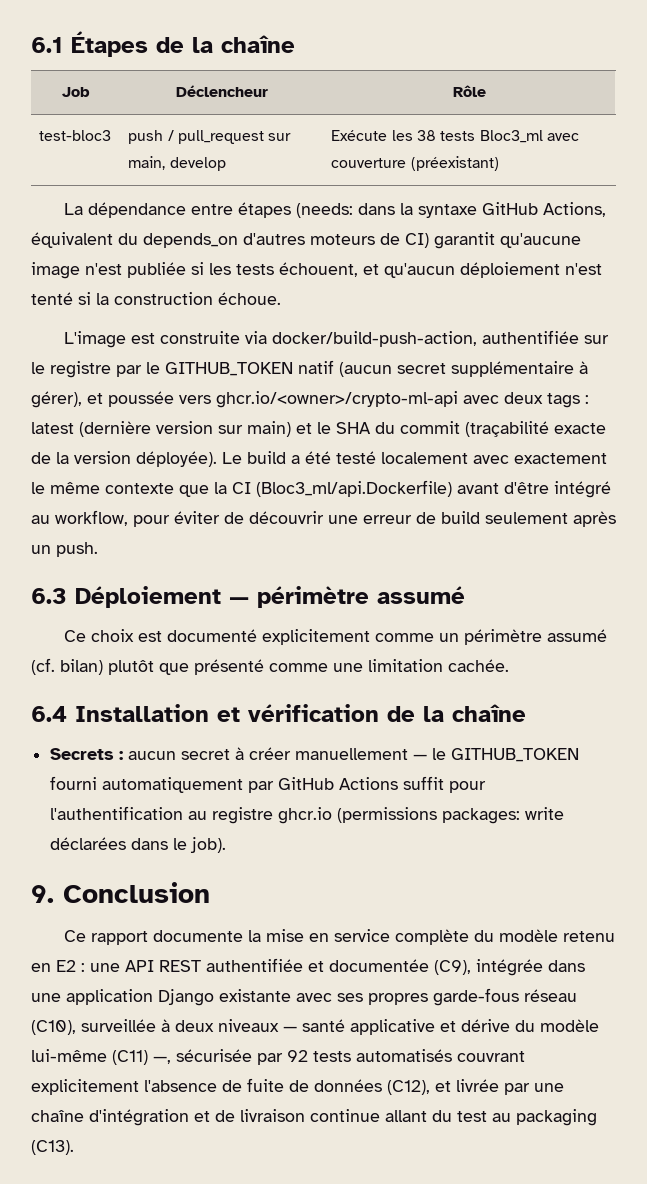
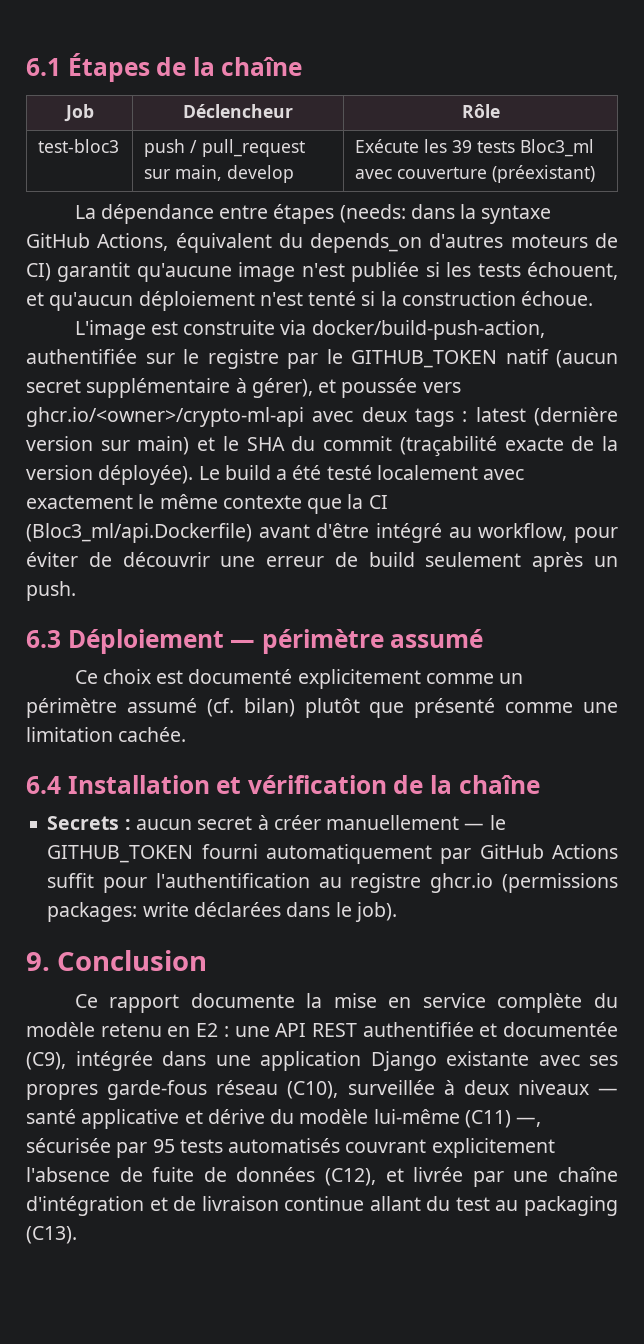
[416,130,436,141] 38 -> [452,140,473,153] 39
[287,1050,308,1062] 92 -> [152,1139,175,1153] 95

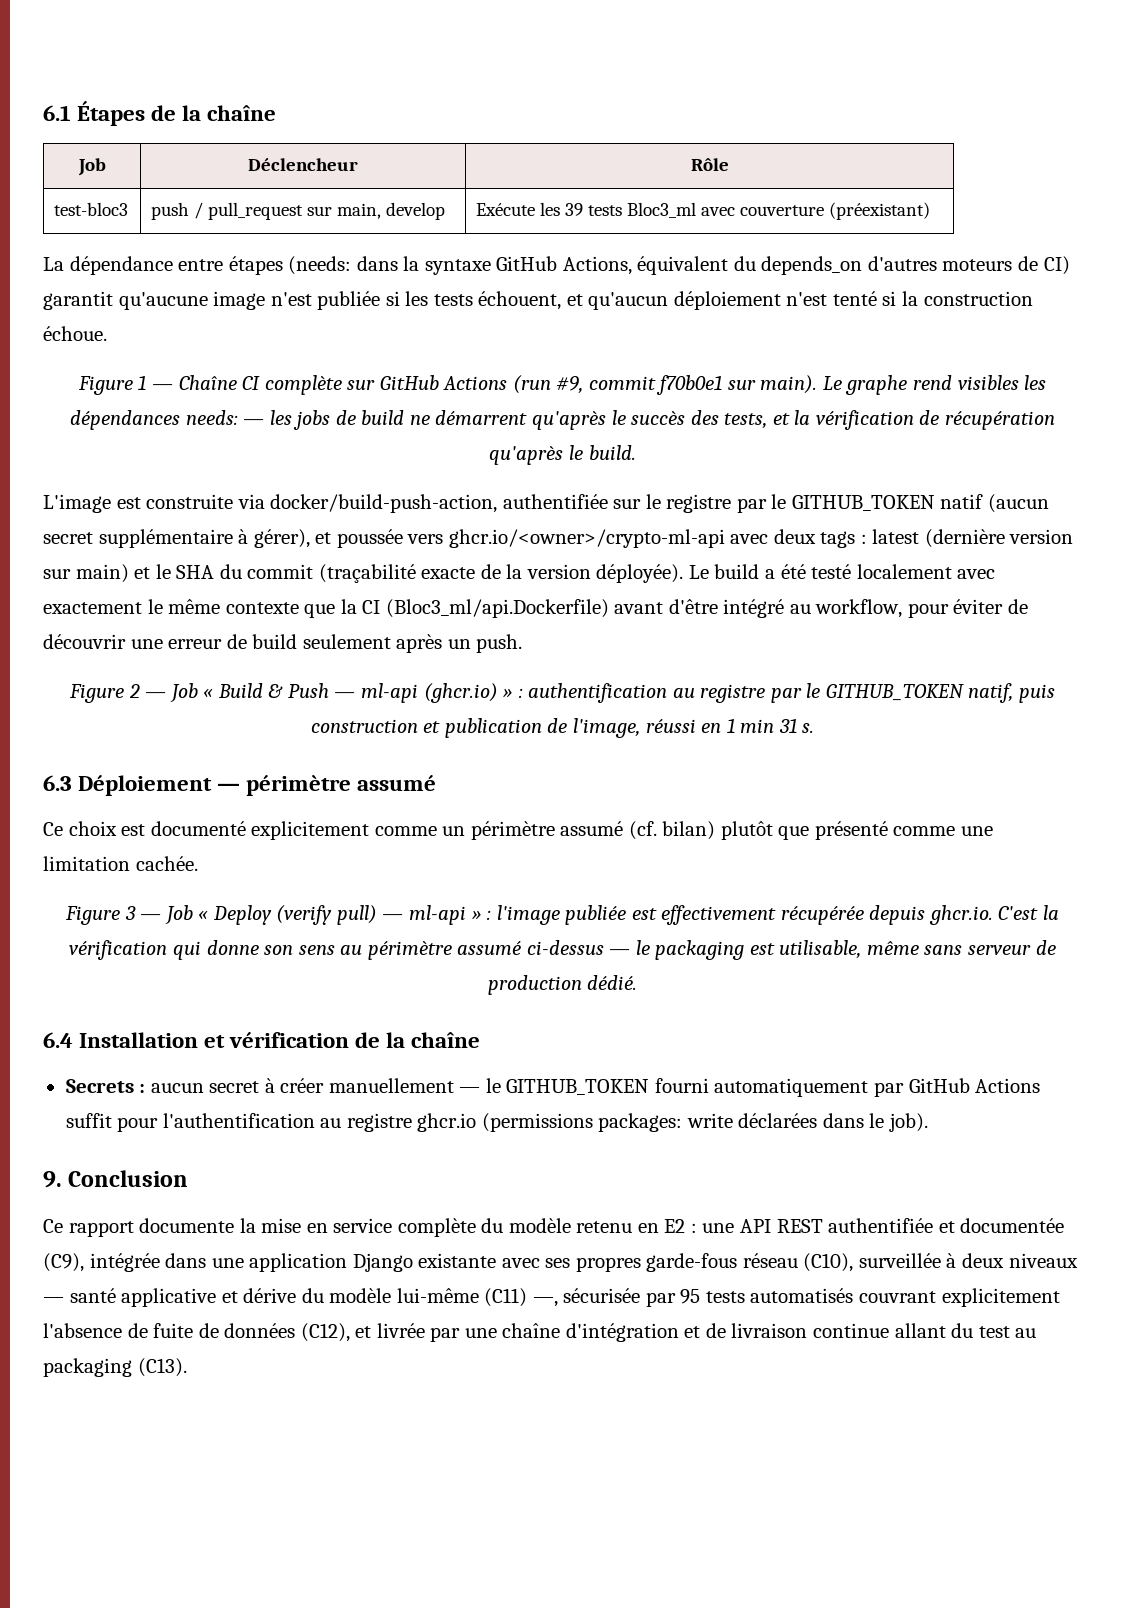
(594, 298) none -> [77,375,1047,395] [70,410,1055,430] [489,445,636,465] // Figure 1 — Chaîne CI complète sur GitHub Actions (run #9, commit f70b0e1 sur main). Le graphe rend visibles les dépendances needs: — les jobs de build ne démarrent qu'après le succès des tests, et la vérification de récupération qu'après le build.
(76, 591) none -> [69,683,1055,703] [310,718,815,738] // Figure 2 — Job « Build & Push — ml-api (ghcr.io) » : authentification au registre par le GITHUB_TOKEN natif, puis construction et publication de l'image, réussi en 1 min 31 s.
(187, 734) none -> [65,905,1059,925] [69,940,1056,960] [487,975,638,995] // Figure 3 — Job « Deploy (verify pull) — ml-api » : l'image publiée est effectivement récupérée depuis ghcr.io. C'est la vérification qui donne son sens au périmètre assumé ci-dessus — le packaging est utilisable, même sans serveur de production dédié.

